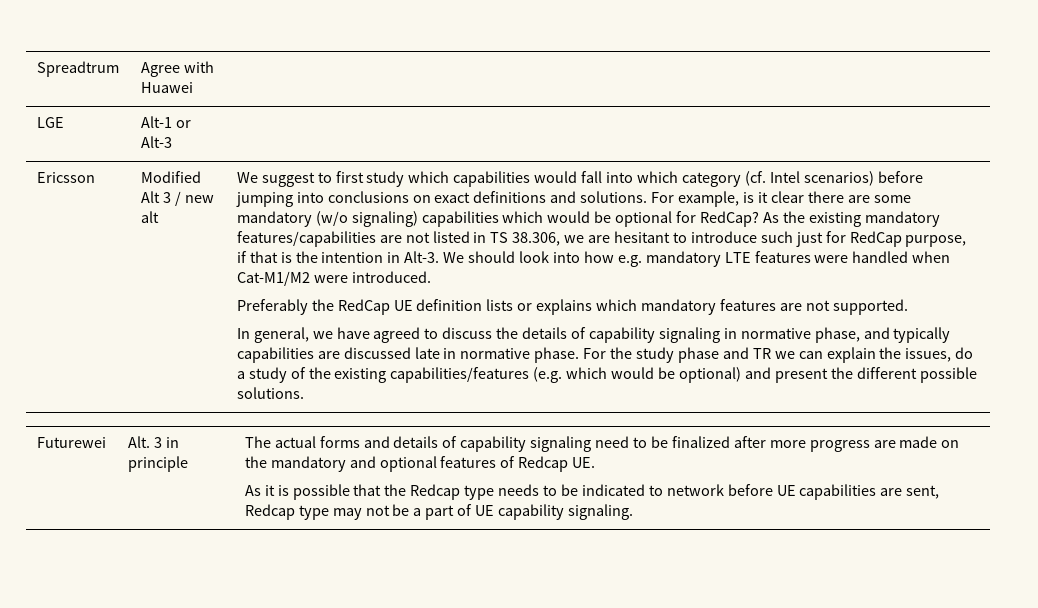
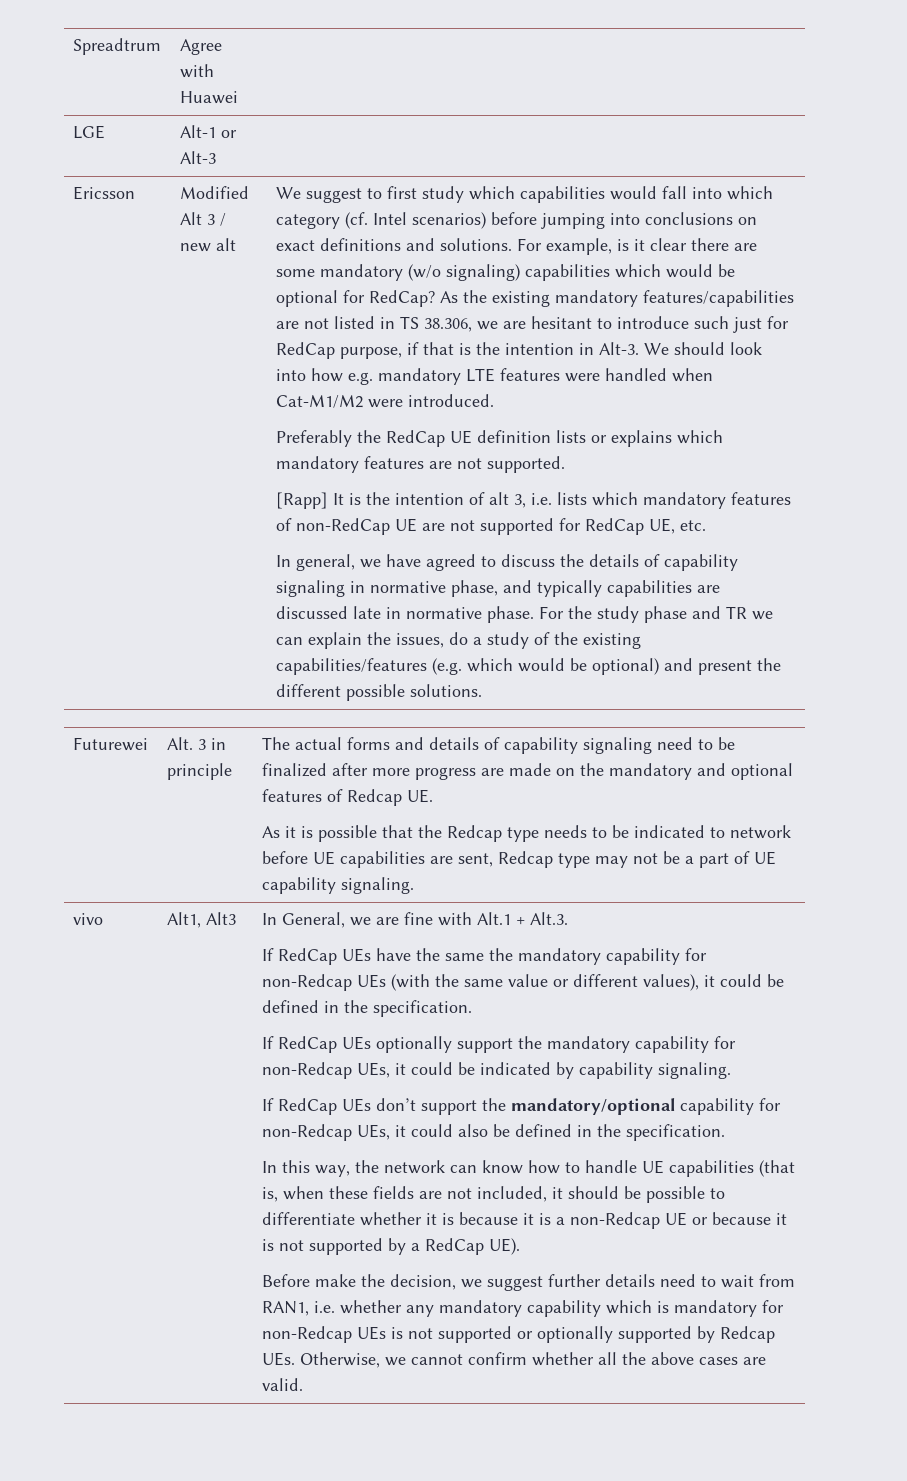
(908, 307) none -> [276,492,792,509] [276,518,707,535] // [Rapp] It is the intention of alt 3, i.e. lists which mandatory features of non-RedCap UE are not supported for RedCap UE, etc.
(633, 512) none -> [73,913,104,925] [167,912,237,928] [262,912,569,928] [262,948,708,965] [262,974,785,991] [262,1000,473,1017] [262,1036,737,1053] [262,1062,732,1079] [262,1098,782,1115] [262,1124,726,1141] [262,1160,796,1177] [262,1186,726,1203] [262,1212,788,1229] [262,1238,521,1255] [262,1274,796,1291] [262,1300,785,1317] [262,1326,776,1343] [262,1352,767,1368] [262,1378,304,1391] // vivo | Alt1, Alt3 | In General, we are fine with Alt.1 + Alt.3. // If RedCap UEs have the same the mandatory capability for non-Redcap UEs (with the same value or different values), it could be defined in the specification. // If RedCap UEs optionally support the mandatory capability for non-Redcap UEs, it could be indicated by capability signaling. // If RedCap UEs don’t support the mandatory/optional capability for non-Redcap UEs, it could also be defined in the specification. // In this way, the network can know how to handle UE capabilities (that is, when these fields are not included, it should be possible to differentiate whether it is because it is a non-Redcap UE or because it is not supported by a RedCap UE). // Before make the decision, we suggest further details need to wait from RAN1, i.e. whether any mandatory capability which is mandatory for non-Redcap UEs is not supported or optionally supported by Redcap UEs. Otherwise, we cannot confirm whether all the above cases are valid.

